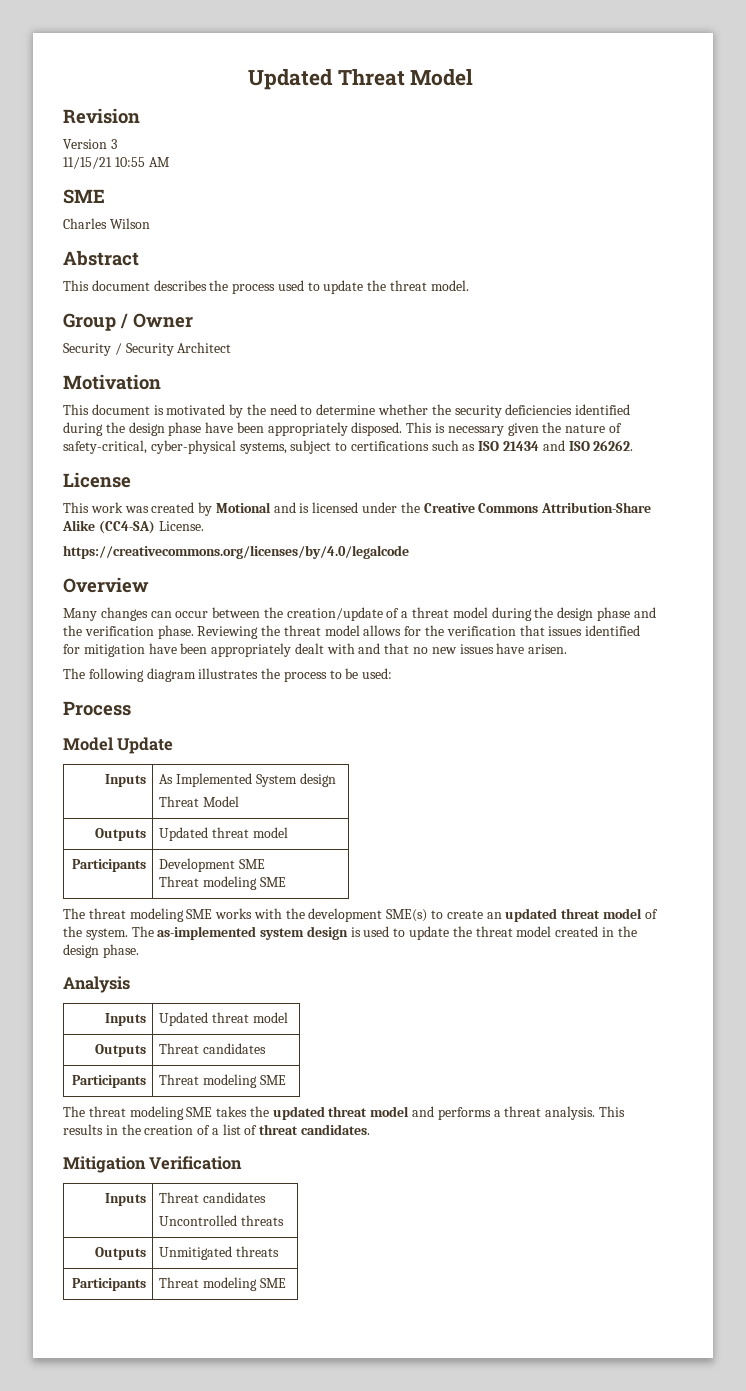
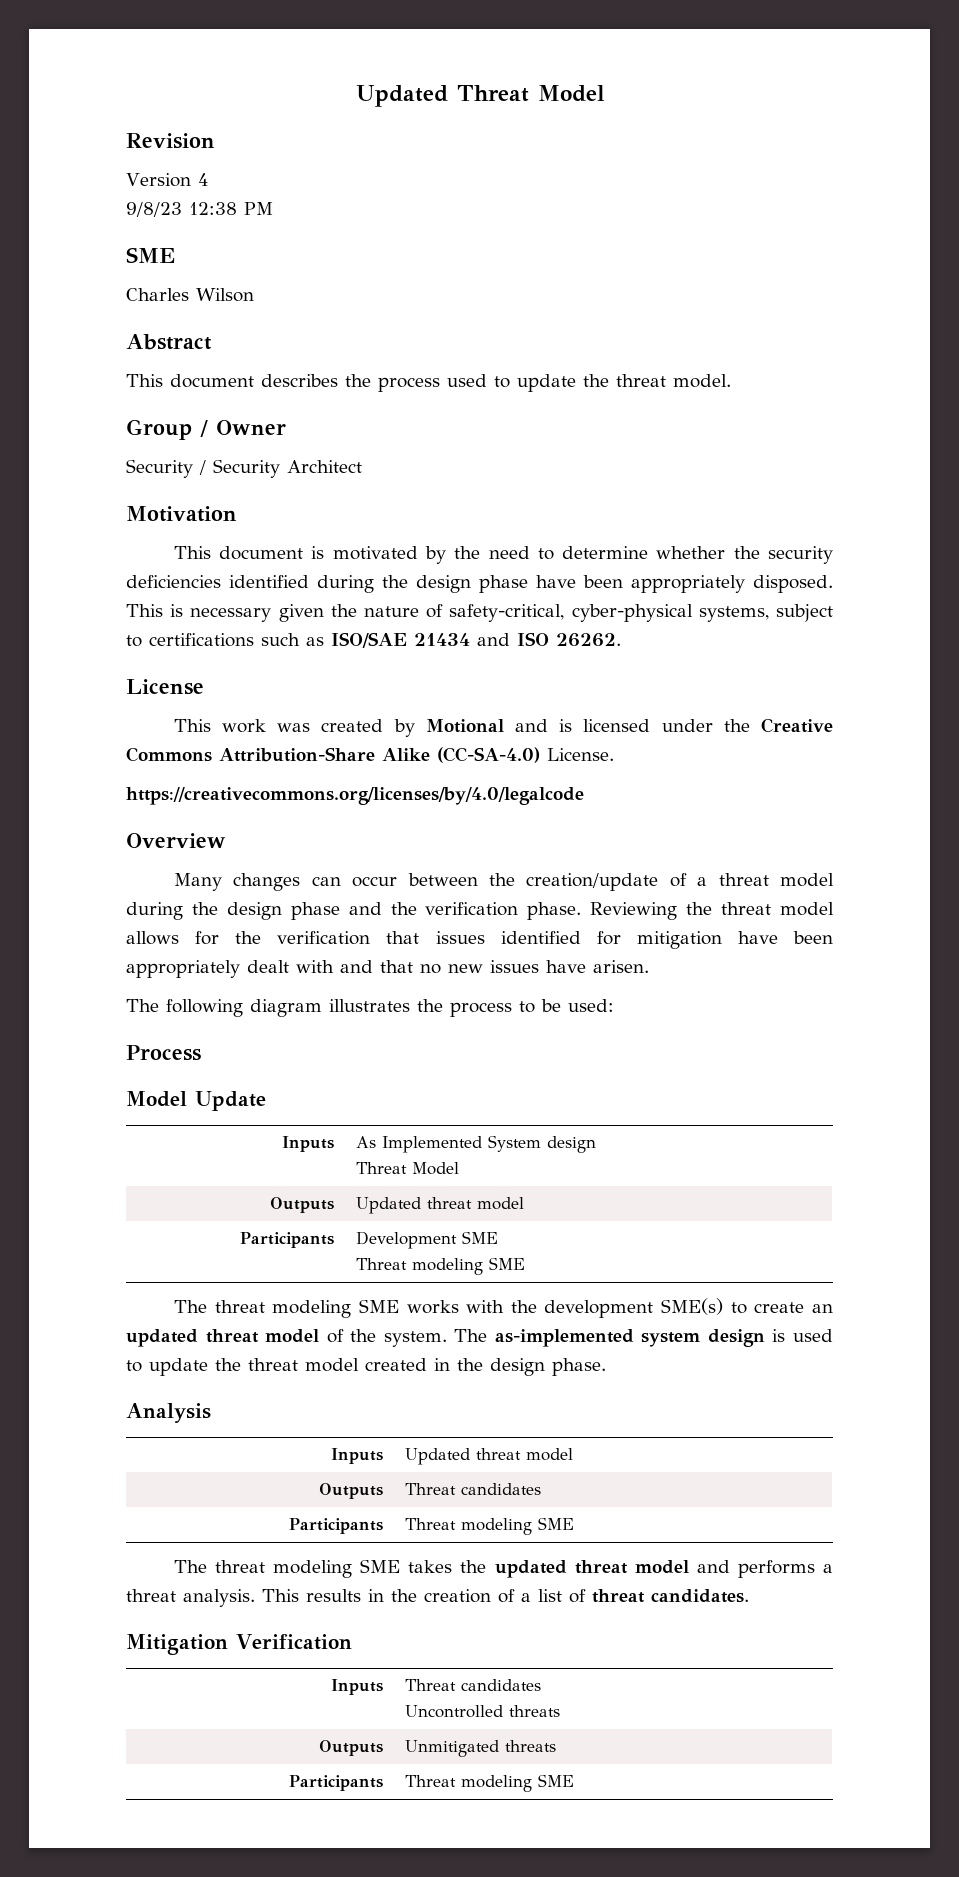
[110,139,117,149] [63,157,170,169] 3 // 11/15/21 10:55 AM -> [197,173,208,186] [126,202,273,217] 4 // 9/8/23 12:38 PM
[478,441,500,451] ISO -> [331,632,407,648] ISO/SAE
[98,520,155,534] (CC4-SA) -> [437,747,540,763] (CC-SA-4.0)

